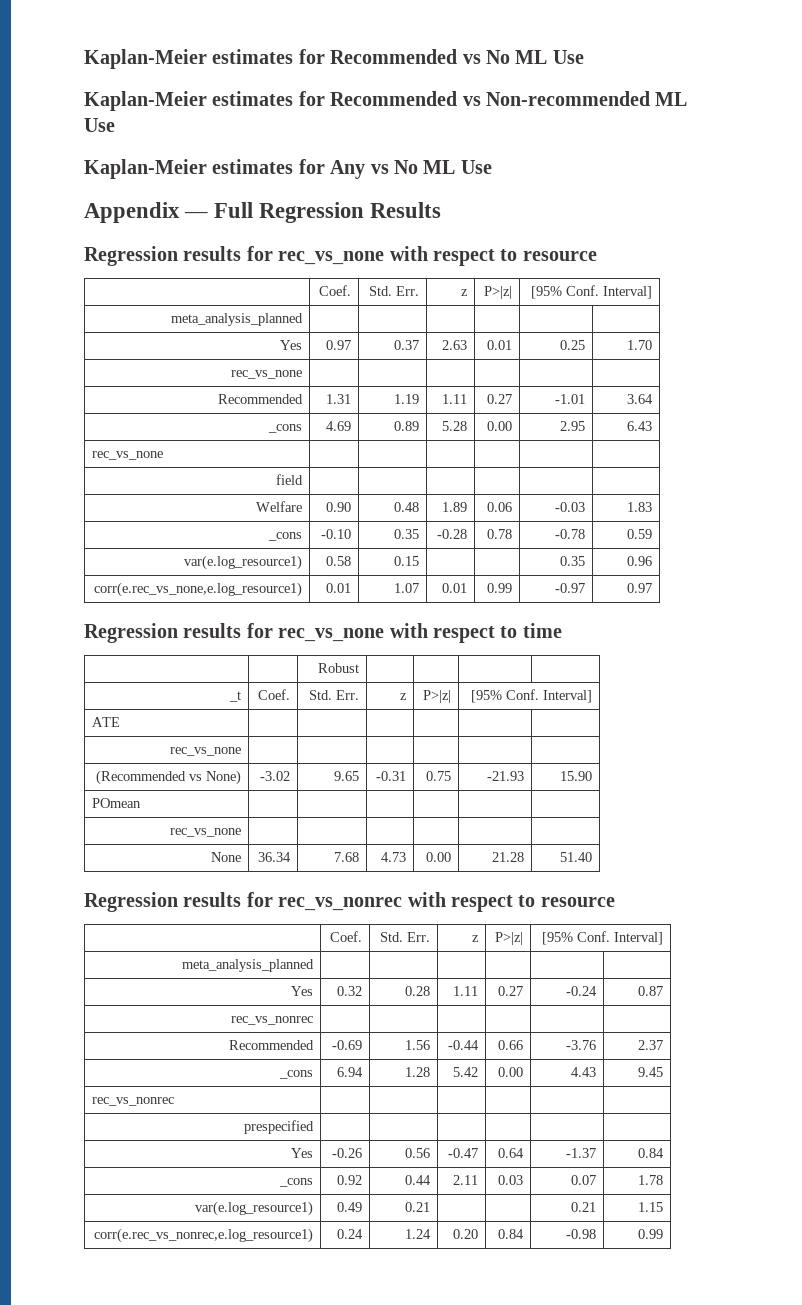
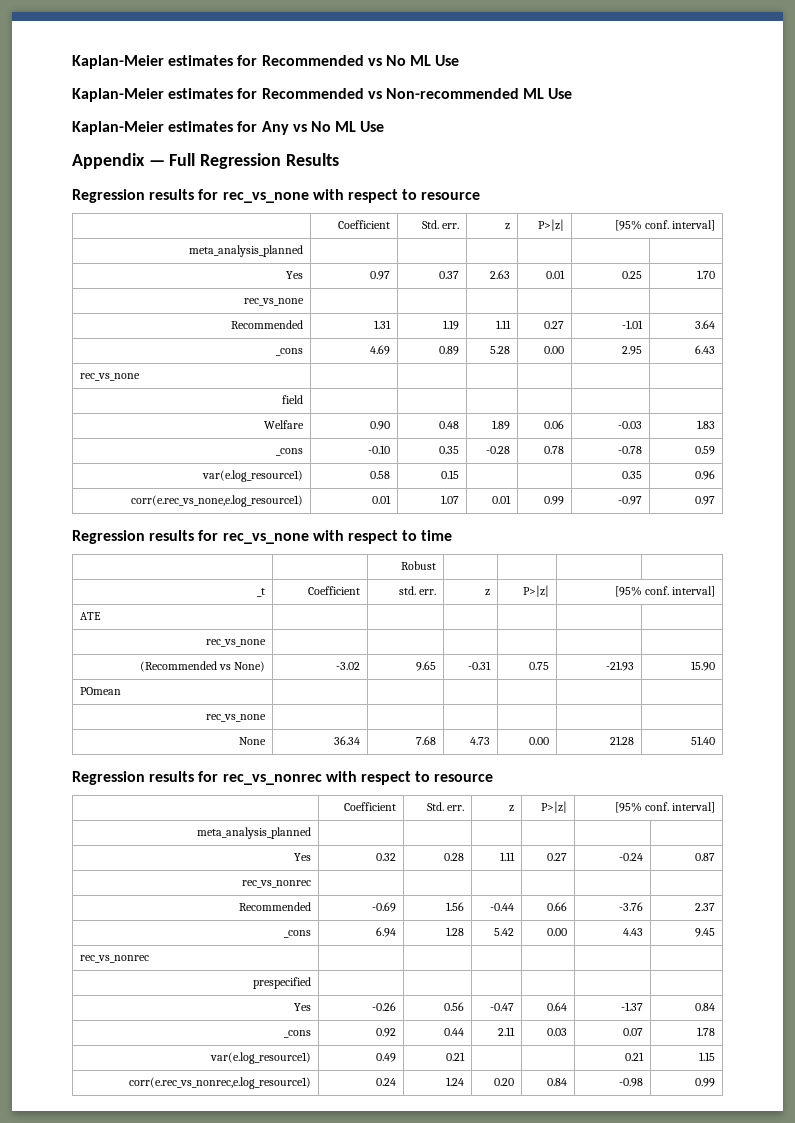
[318,285,351,296] [368,286,419,296] [460,289,468,296] [483,286,512,299] [530,285,652,299] Coef. | Std. Err. | z | P>|z| | [95% Conf. Interval] -> [338,220,391,229] [422,220,460,229] [505,223,511,230] [538,219,565,231] [614,220,716,231] Coefficient | Std. err. | z | P>|z| | [95% conf. interval]
[257,689,290,700] [308,690,359,700] [399,693,407,700] [422,690,451,703] [470,689,592,703] Coef. | Std. Err. | z | P>|z| | [95% Conf. Interval] -> [308,586,361,595] [399,586,437,595] [485,589,491,596] [523,585,550,597] [614,586,716,597] Coefficient | std. err. | z | P>|z| | [95% conf. interval]
[329,931,362,942] [379,932,430,942] [471,935,479,942] [494,932,523,945] [541,931,663,945] Coef. | Std. Err. | z | P>|z| | [95% Conf. Interval] -> [344,802,397,811] [427,802,465,811] [509,805,515,812] [541,801,568,813] [614,802,716,813] Coefficient | Std. err. | z | P>|z| | [95% conf. interval]

